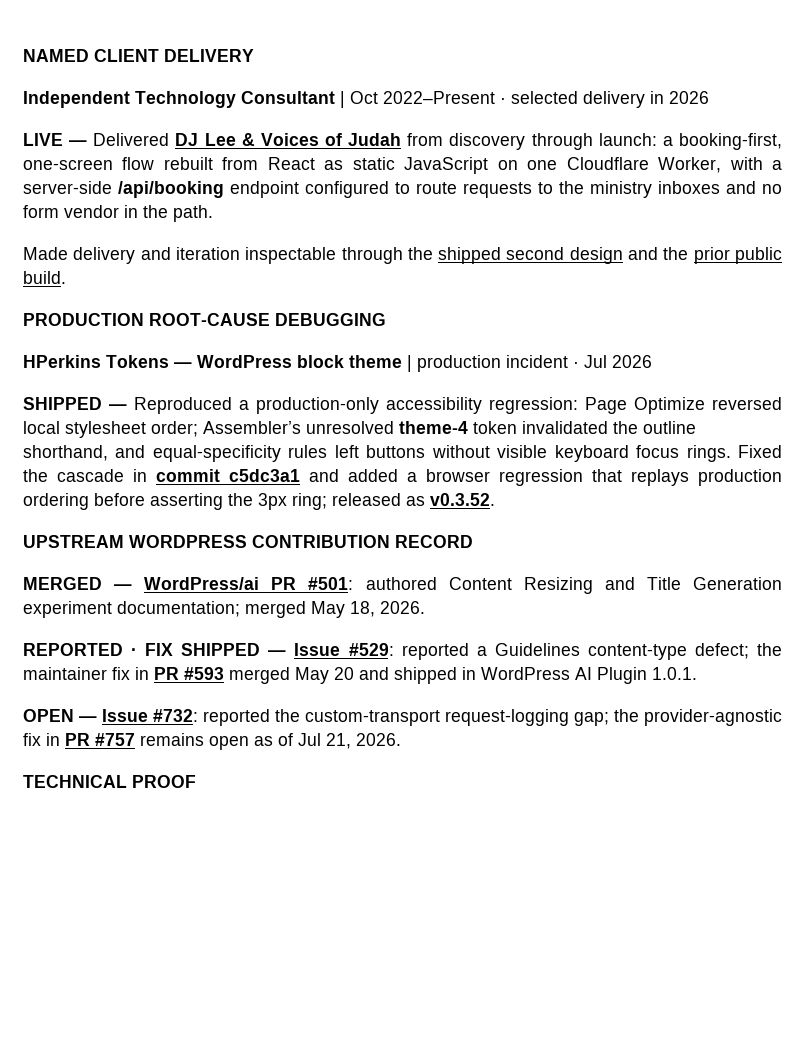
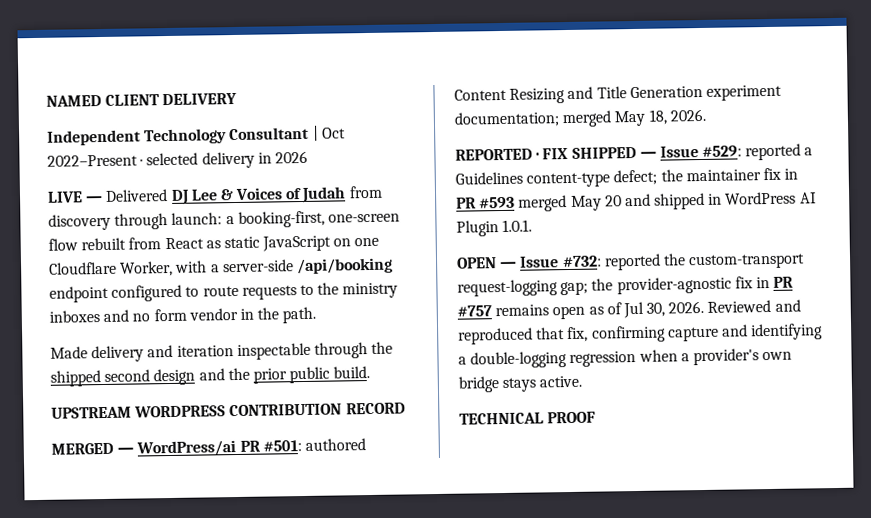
[23,313,386,326] [23,355,652,372] [23,397,782,414] [23,421,696,438] [23,445,782,462] [23,469,782,486] [23,493,495,510] // PRODUCTION ROOT-CAUSE DEBUGGING // HPerkins Tokens — WordPress block theme | production incident · Jul 2026 // SHIPPED — Reproduced a production-only accessibility regression: Page Optimize reversed local stylesheet order; Assembler’s unresolved theme-4 token invalidated the outline shorthand, and equal-specificity rules left buttons without visible keyboard focus rings. Fixed the cascade in commit c5dc3a1 and added a browser regression that replays production ordering before asserting the 3px ring; released as v0.3.52. -> (371, 372) none
[326,733,401,749] 21, 2026. -> [646,299,801,317] [458,323,824,345] [458,348,793,369] [458,375,583,393] 30, 2026. Reviewed and reproduced that fix, confirming capture and identifying a double-logging regression when a provider's own bridge stays active.

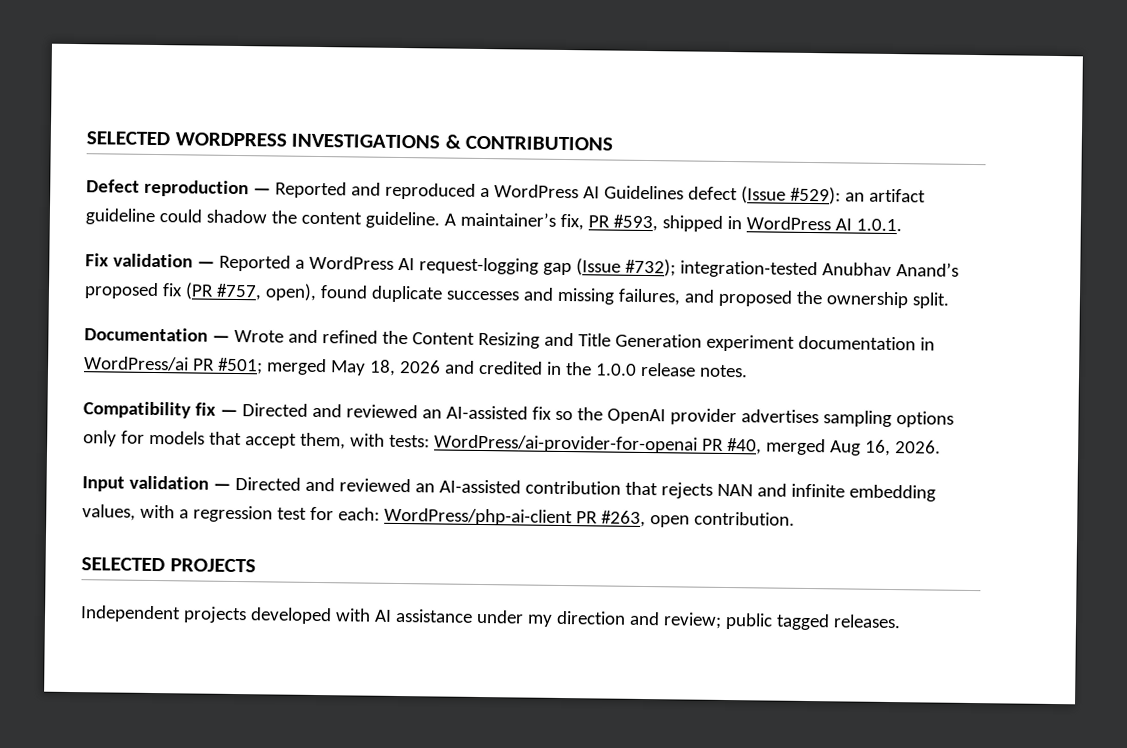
[46,92,238,107] [47,125,346,146] [47,150,308,169] [47,185,383,205] [48,210,400,231] [48,235,380,252] [49,257,393,277] [49,282,399,303] [49,306,317,324] [50,341,394,363] [50,365,371,387] [51,402,406,419] [51,438,366,457] NAMED CLIENT DELIVERY // Independent Technology Consultant | Oct 2022–Present · selected delivery in 2026 // LIVE — Delivered DJ Lee & Voices of Judah from discovery through launch: a booking-first, one-screen flow rebuilt from React as static JavaScript on one Cloudflare Worker, with a server-side /api/booking endpoint configured to route requests to the ministry inboxes and no form vendor in the path. // Made delivery and iteration inspectable through the shipped second design and the prior public build. // UPSTREAM WORDPRESS CONTRIBUTION RECORD // MERGED — WordPress/ai PR #501: authored -> [86,131,614,151] [86,179,926,205] [85,208,902,232] [85,253,959,279] [84,282,950,309] [84,327,408,345] SELECTED WORDPRESS INVESTIGATIONS & CONTRIBUTIONS // Defect reproduction — Reported and reproduced a WordPress AI Guidelines defect (Issue #529): an artifact guideline could shadow the content guideline. A maintainer’s fix, PR #593, shipped in WordPress AI 1.0.1. // Fix validation — Reported a WordPress AI request-logging gap (Issue #732); integration-tested Anubhav Anand’s proposed fix (PR #757, open), found duplicate successes and missing failures, and proposed the ownership split. // Documentation — Wrote and refined the
[454,108,706,128] [455,143,814,161] [455,167,799,188] [456,191,817,212] [456,219,533,237] [456,253,806,271] [457,276,795,297] [457,299,801,320] [458,323,824,345] [458,348,793,369] [458,375,583,393] [459,411,597,425] documentation; merged May 18, 2026. // REPORTED · FIX SHIPPED — Issue #529: reported a Guidelines content-type defect; the maintainer fix in PR #593 merged May 20 and shipped in WordPress AI Plugin 1.0.1. // OPEN — Issue #732: reported the custom-transport request-logging gap; the provider-agnostic fix in PR #757 remains open as of Jul 30, 2026. Reviewed and reproduced that fix, confirming capture and identifying a double-logging regression when a provider's own bridge stays active. // TECHNICAL PROOF -> [797,335,935,351] [84,356,748,378] [83,401,954,428] [83,430,941,456] [82,475,936,502] [82,504,795,528] [81,557,256,573] [80,605,901,631] documentation in WordPress/ai PR #501; merged May 18, 2026 and credited in the 1.0.0 release notes. // Compatibility fix — Directed and reviewed an AI-assisted fix so the OpenAI provider advertises sampling options only for models that accept them, with tests: WordPress/ai-provider-for-openai PR #40, merged Aug 16, 2026. // Input validation — Directed and reviewed an AI-assisted contribution that rejects NAN and infinite embedding values, with a regression test for each: WordPress/php-ai-client PR #263, open contribution. // SELECTED PROJECTS // Independent projects developed with AI assistance under my direction and review; public tagged releases.

